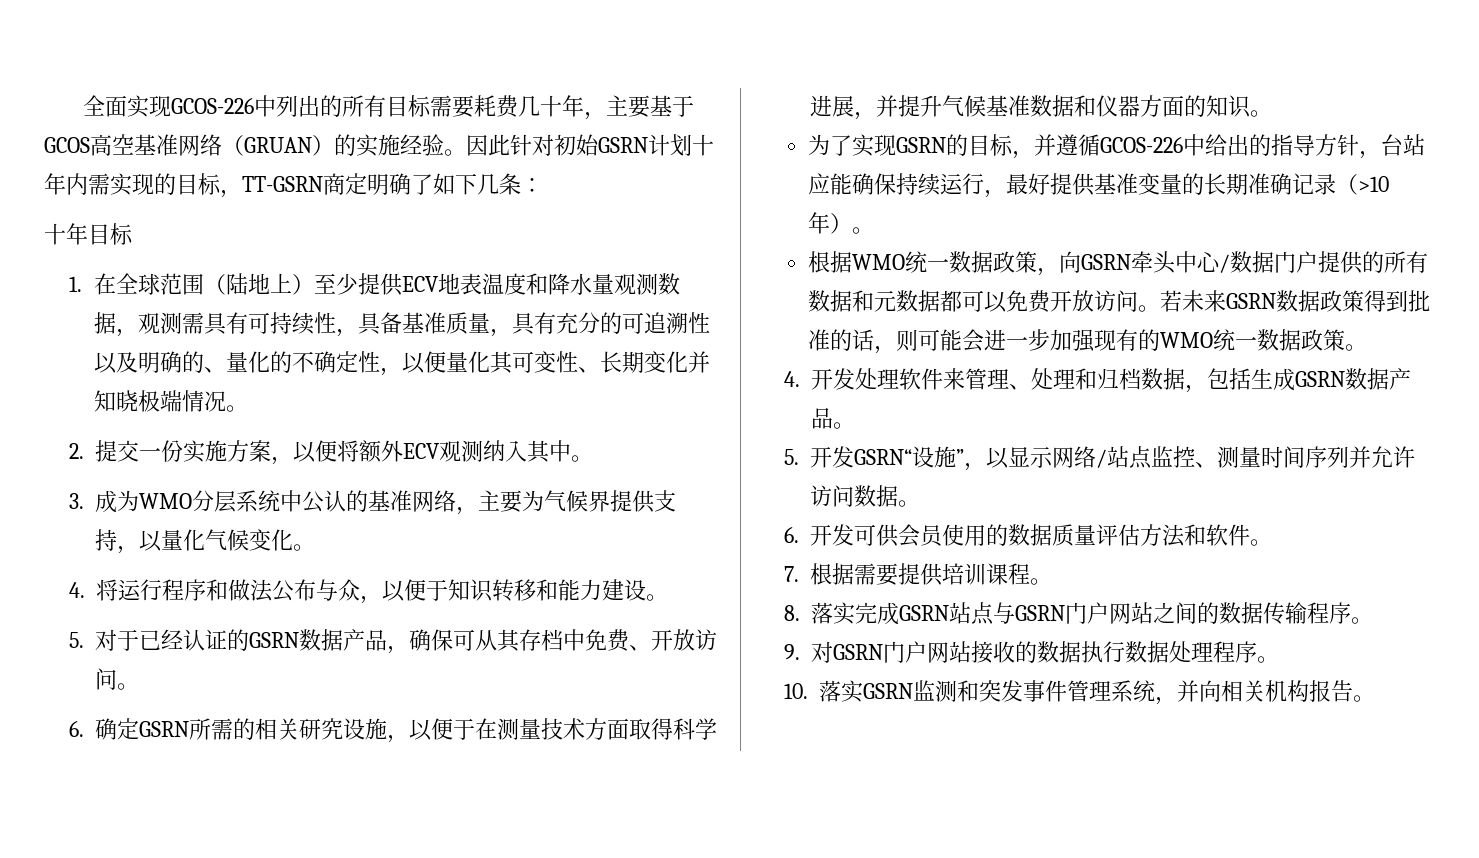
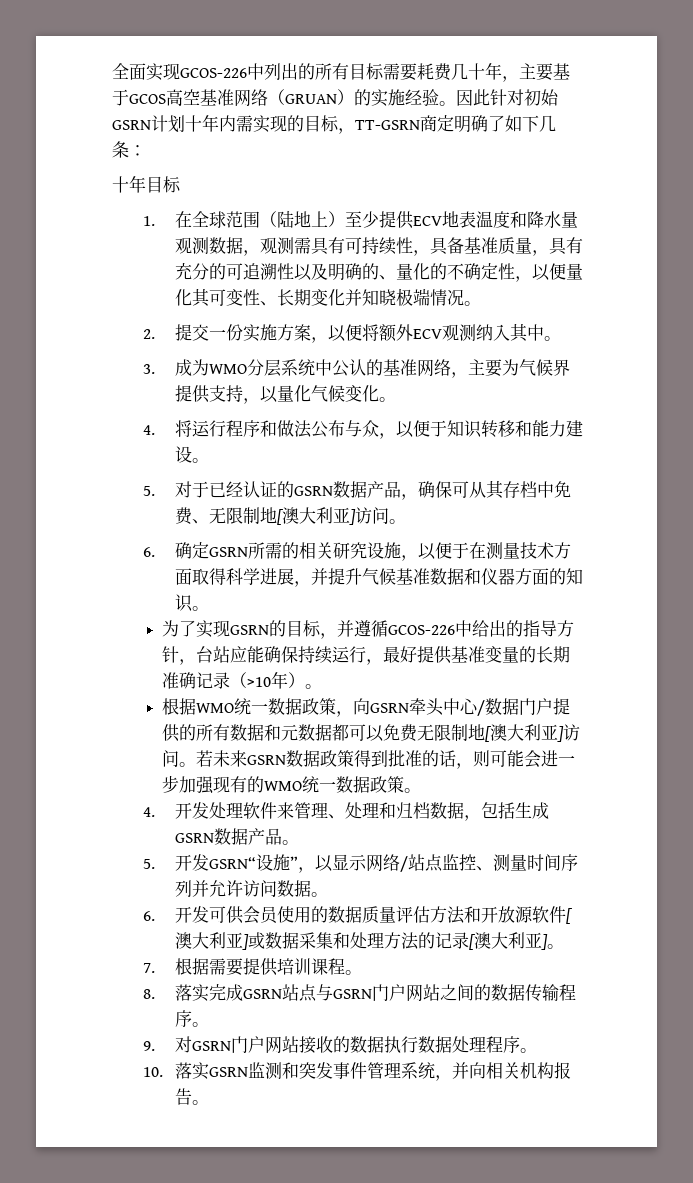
[651,629,696,651] 开放 -> [208,507,356,525] 无限制地[澳大利亚]
[1050,290,1095,312] 开放 -> [417,724,565,742] 无限制地[澳大利亚]
[1206,524,1251,546] 软件 -> [480,906,573,924] [174,932,548,950] 开放源软件[澳大利亚]或数据采集和处理方法的记录[澳大利亚]

